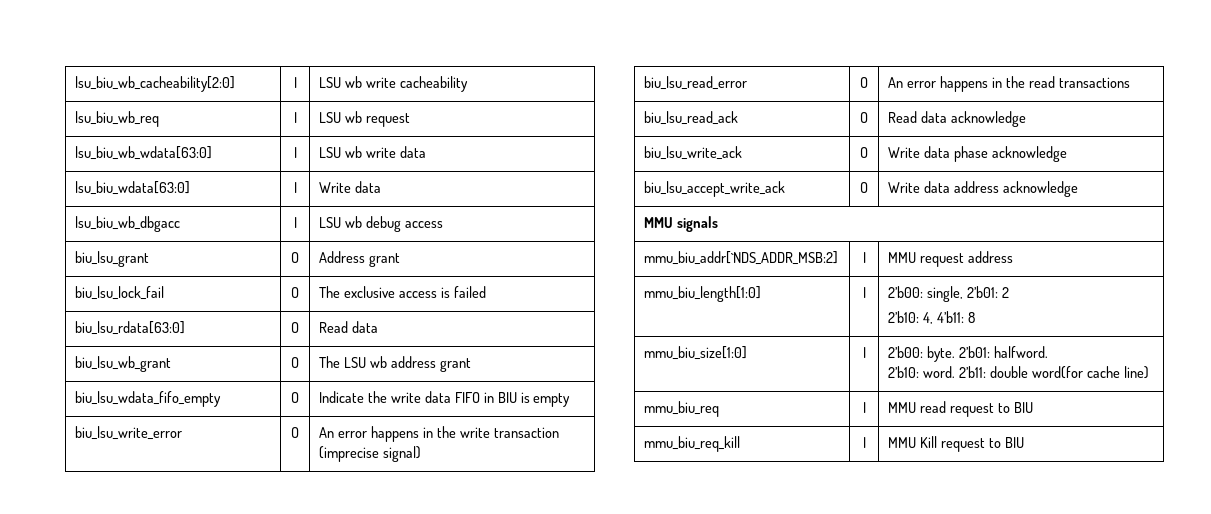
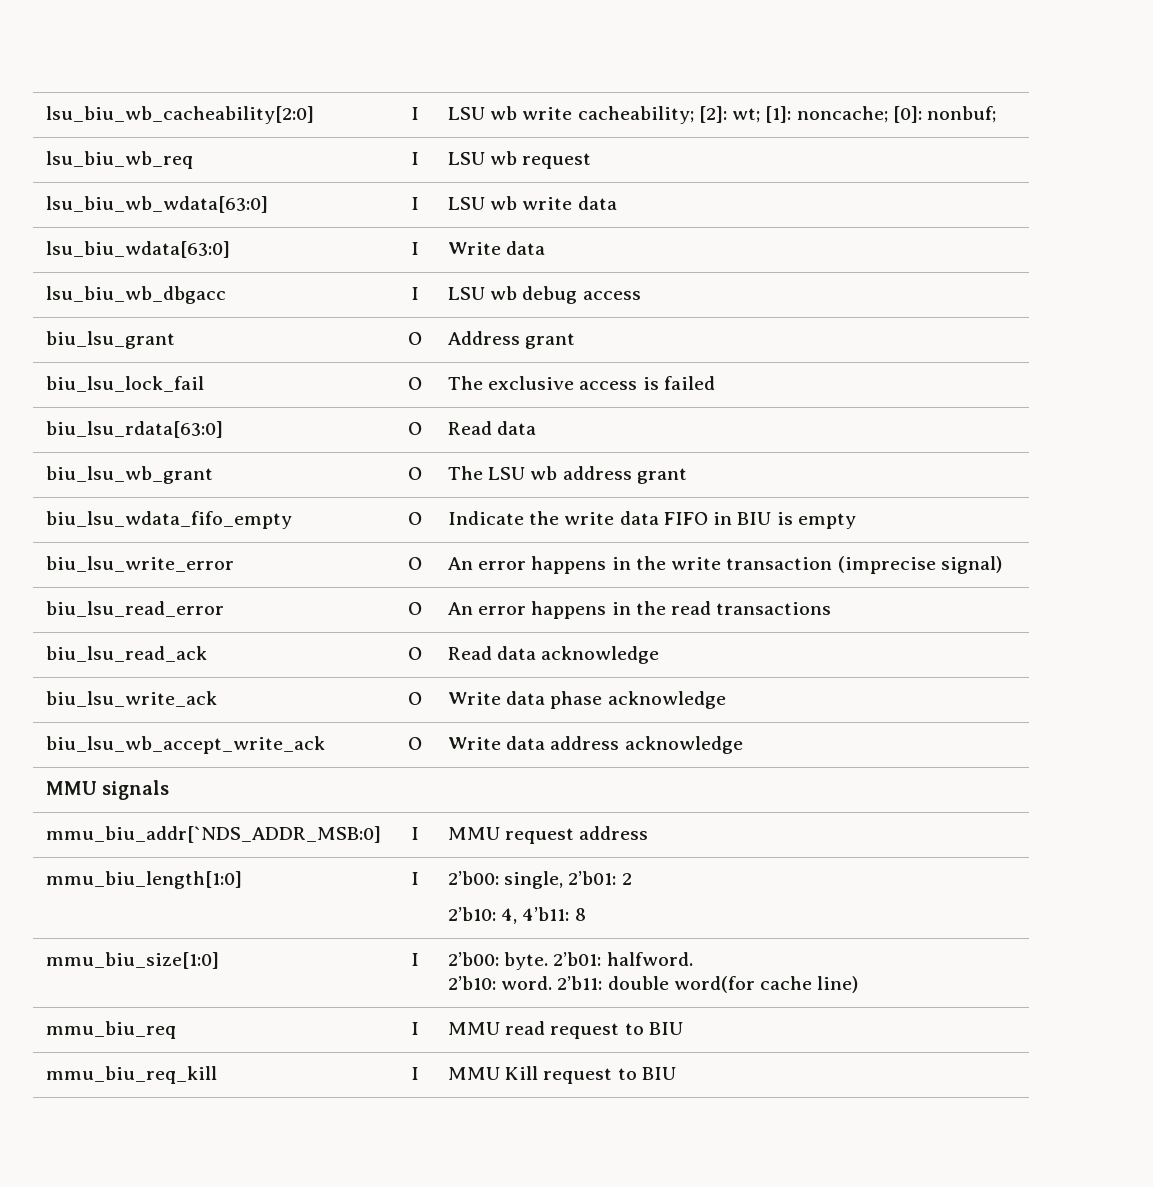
[399,76,468,92] cacheability -> [577,106,997,124] cacheability; [2]: wt; [1]: noncache; [0]: nonbuf;
[644,181,786,197] biu_lsu_accept_write_ack -> [45,736,325,754] biu_lsu_wb_accept_write_ack
[644,251,839,265] mmu_biu_addr[`NDS_ADDR_MSB:2] -> [45,826,381,843] mmu_biu_addr[`NDS_ADDR_MSB:0]

